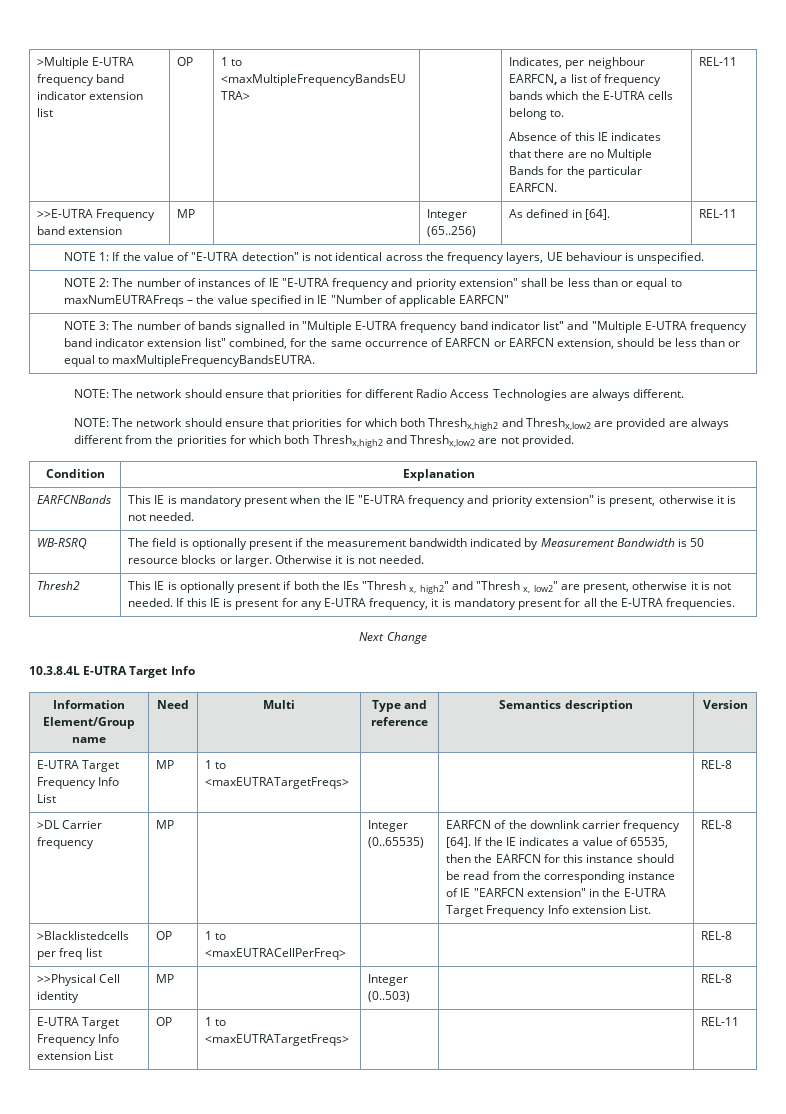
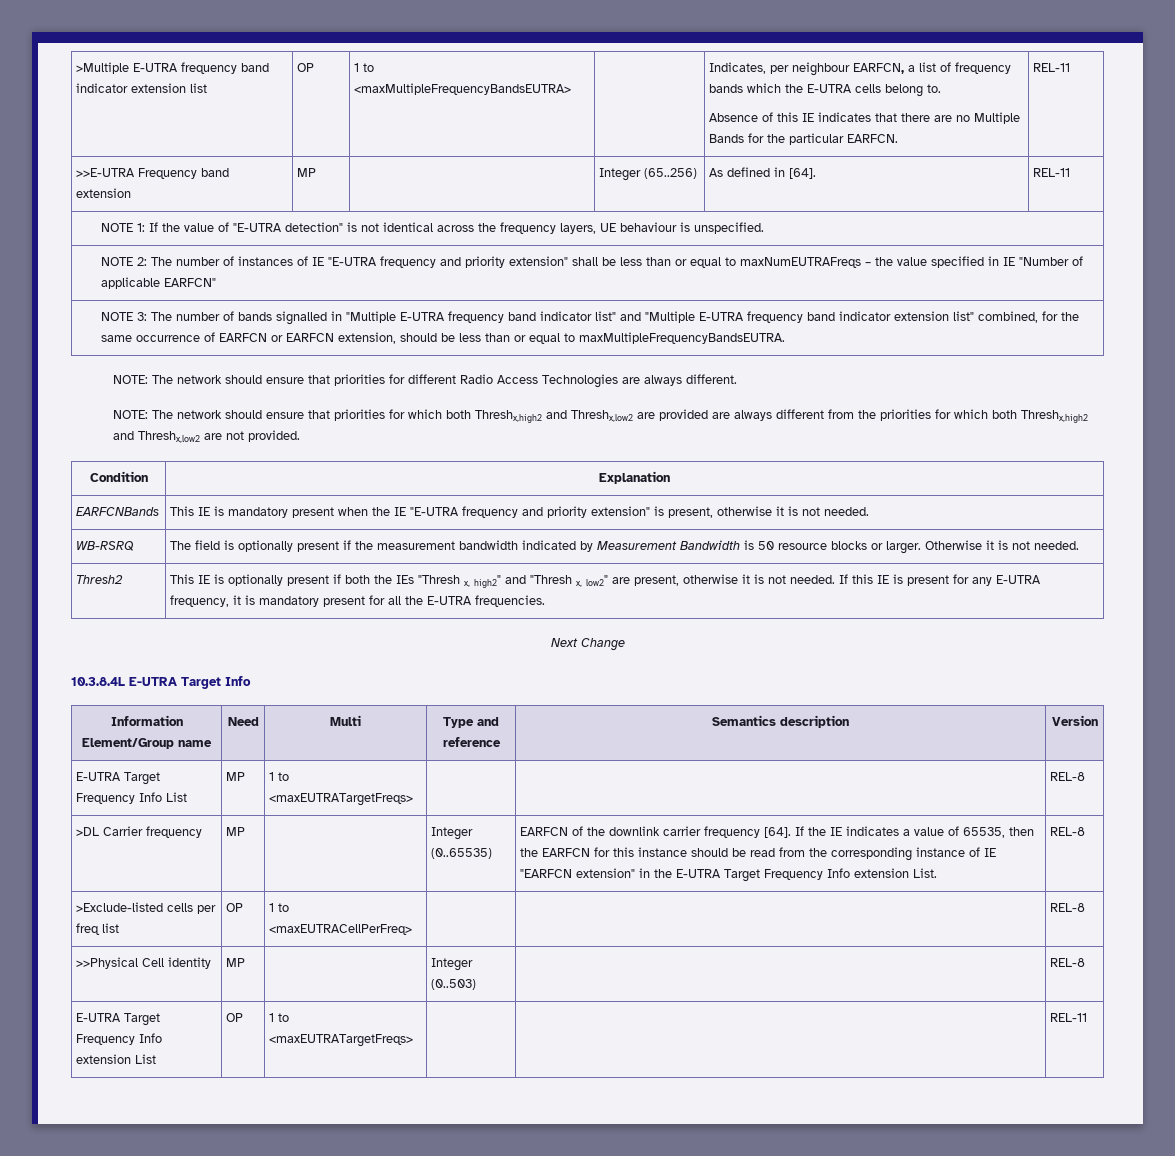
[37,931,130,940] >Blacklistedcells -> [76,902,194,912] >Exclude-listed cells

